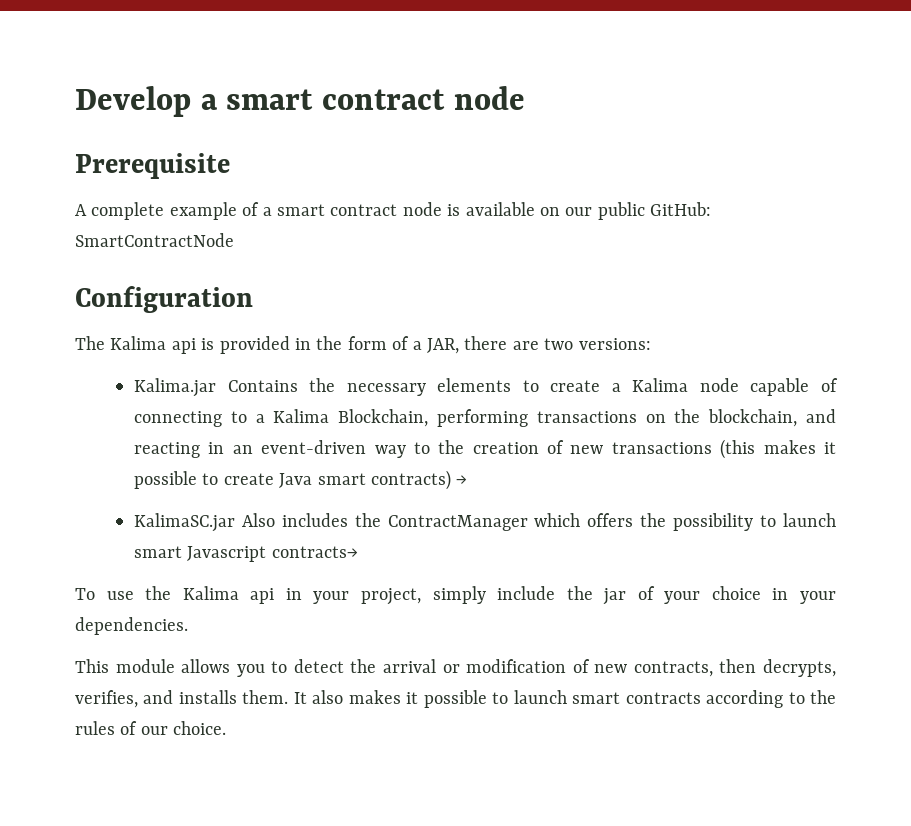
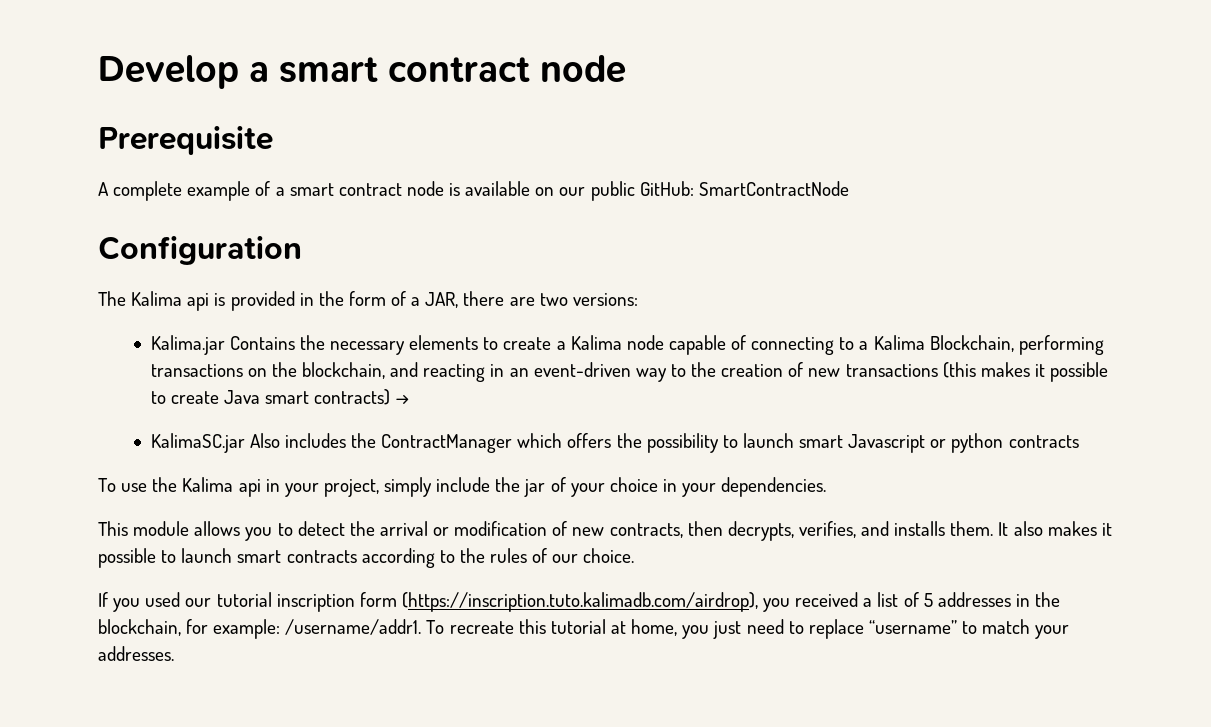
[271,546,358,558] contracts→ -> [930,433,1079,453] or python contracts
(227, 728) none -> [98,592,1061,612] [98,619,1070,639] [98,646,174,661] // If you used our tutorial inscription form (https://inscription.tuto.kalimadb.com/airdrop), you received a list of 5 addresses in the blockchain, for example: /username/addr1. To recreate this tutorial at home, you just need to replace “username” to match your addresses.

